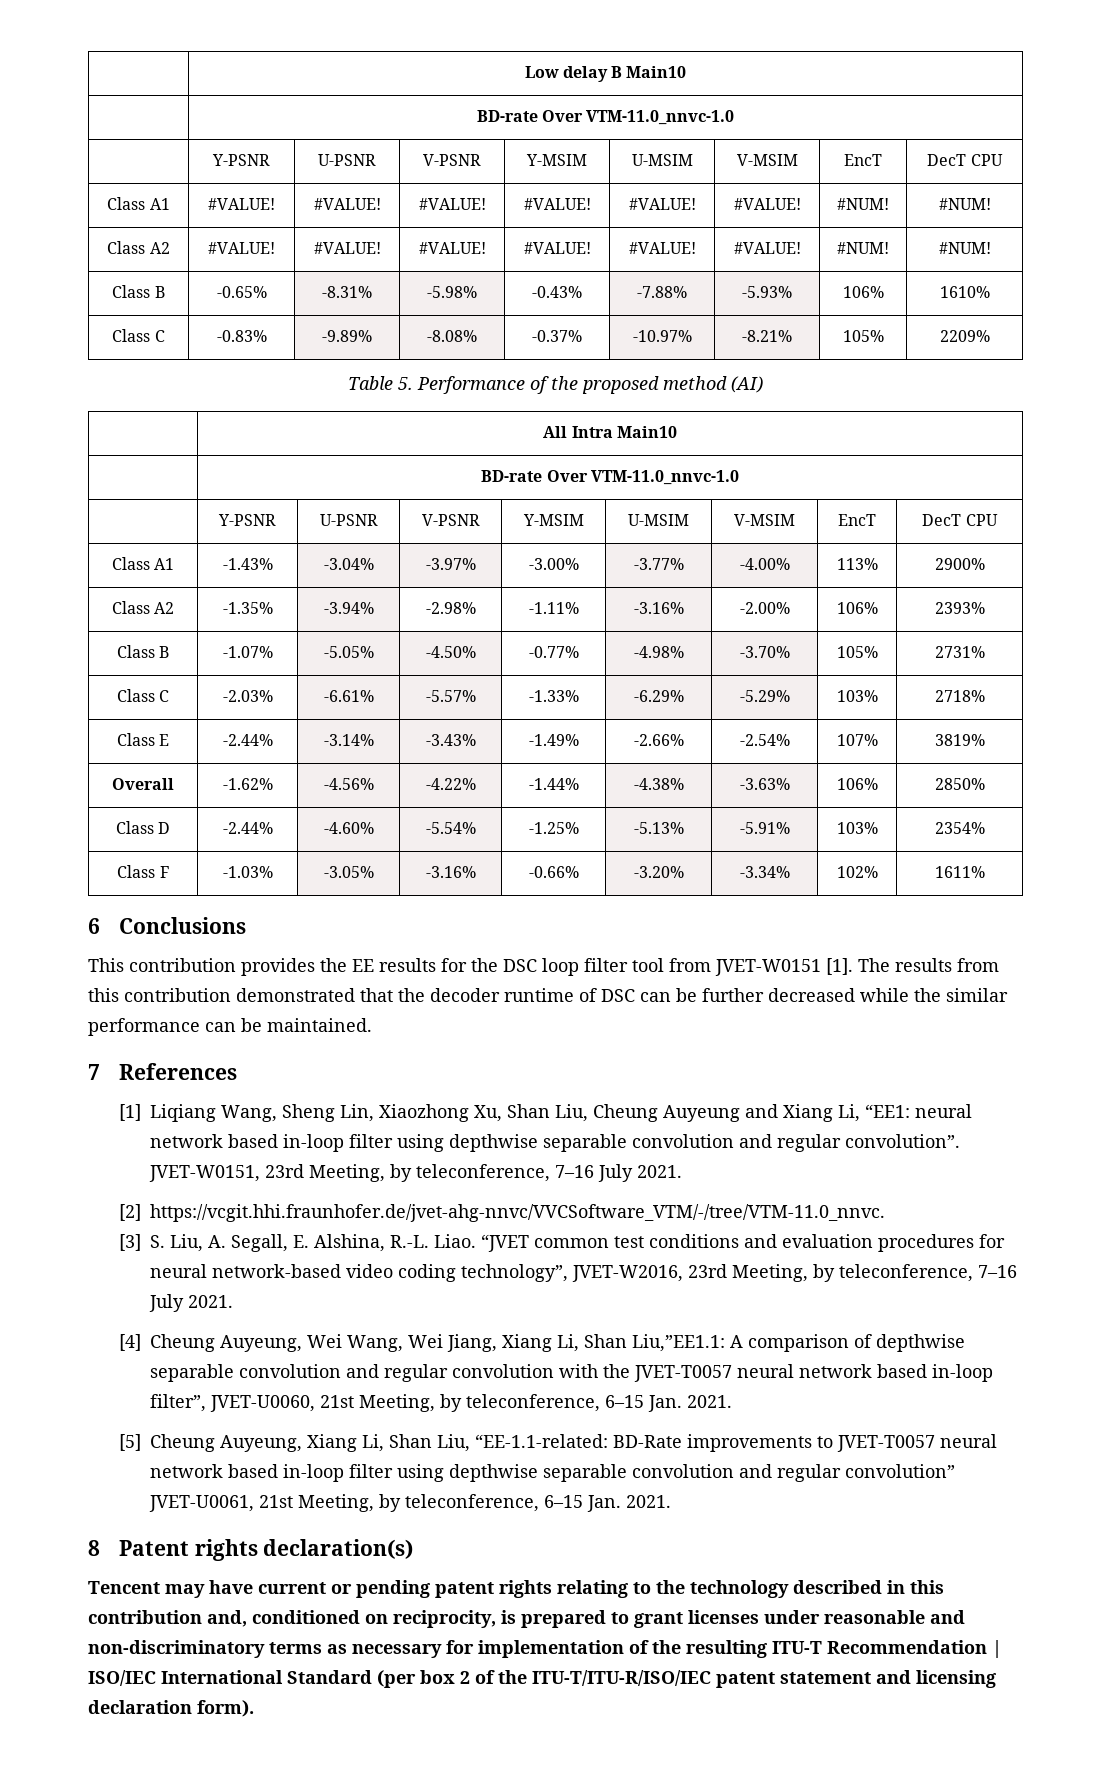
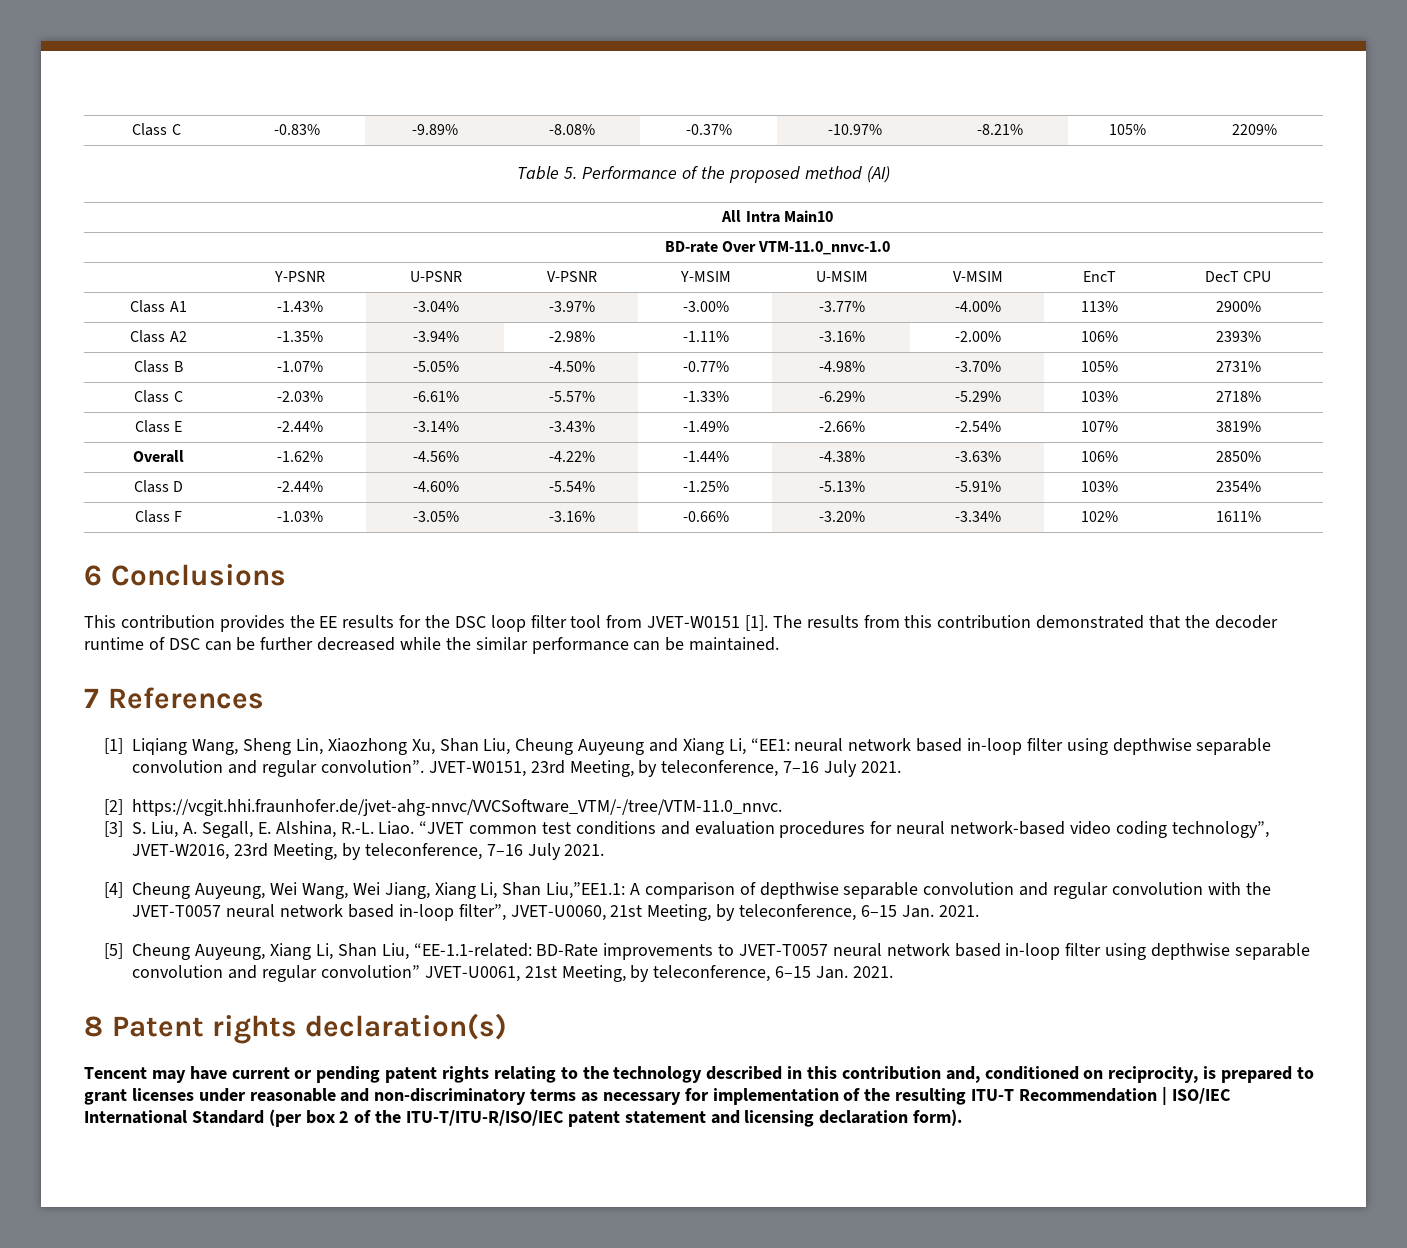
[524,66,687,82] [476,110,735,125] [212,154,270,166] [318,154,376,166] [423,154,481,166] [526,154,587,166] [631,154,693,166] [736,154,798,166] [844,154,882,166] [927,154,1003,166] [107,197,170,210] [208,198,275,210] [313,198,381,210] [418,198,486,210] [523,198,591,210] [628,198,696,210] [733,198,801,210] [837,198,889,210] [938,198,991,210] [107,241,170,254] [208,242,275,254] [313,242,381,254] [418,242,486,254] [523,242,591,254] [628,242,696,254] [733,242,801,254] [837,242,889,254] [938,242,991,254] [112,285,165,298] [216,286,267,298] [322,286,372,298] [427,286,477,298] [532,286,582,298] [637,286,687,298] [742,286,792,298] [842,286,884,298] [939,286,990,298] | Low delay B Main10 // | BD-rate Over VTM-11.0_nnvc-1.0 // | Y-PSNR | U-PSNR | V-PSNR | Y-MSIM | U-MSIM | V-MSIM | EncT | DecT CPU // Class A1 | #VALUE! | #VALUE! | #VALUE! | #VALUE! | #VALUE! | #VALUE! | #NUM! | #NUM! // Class A2 | #VALUE! | #VALUE! | #VALUE! | #VALUE! | #VALUE! | #VALUE! | #NUM! | #NUM! // Class B | -0.65% | -8.31% | -5.98% | -0.43% | -7.88% | -5.93% | 106% | 1610% // -> (132, 129) none

